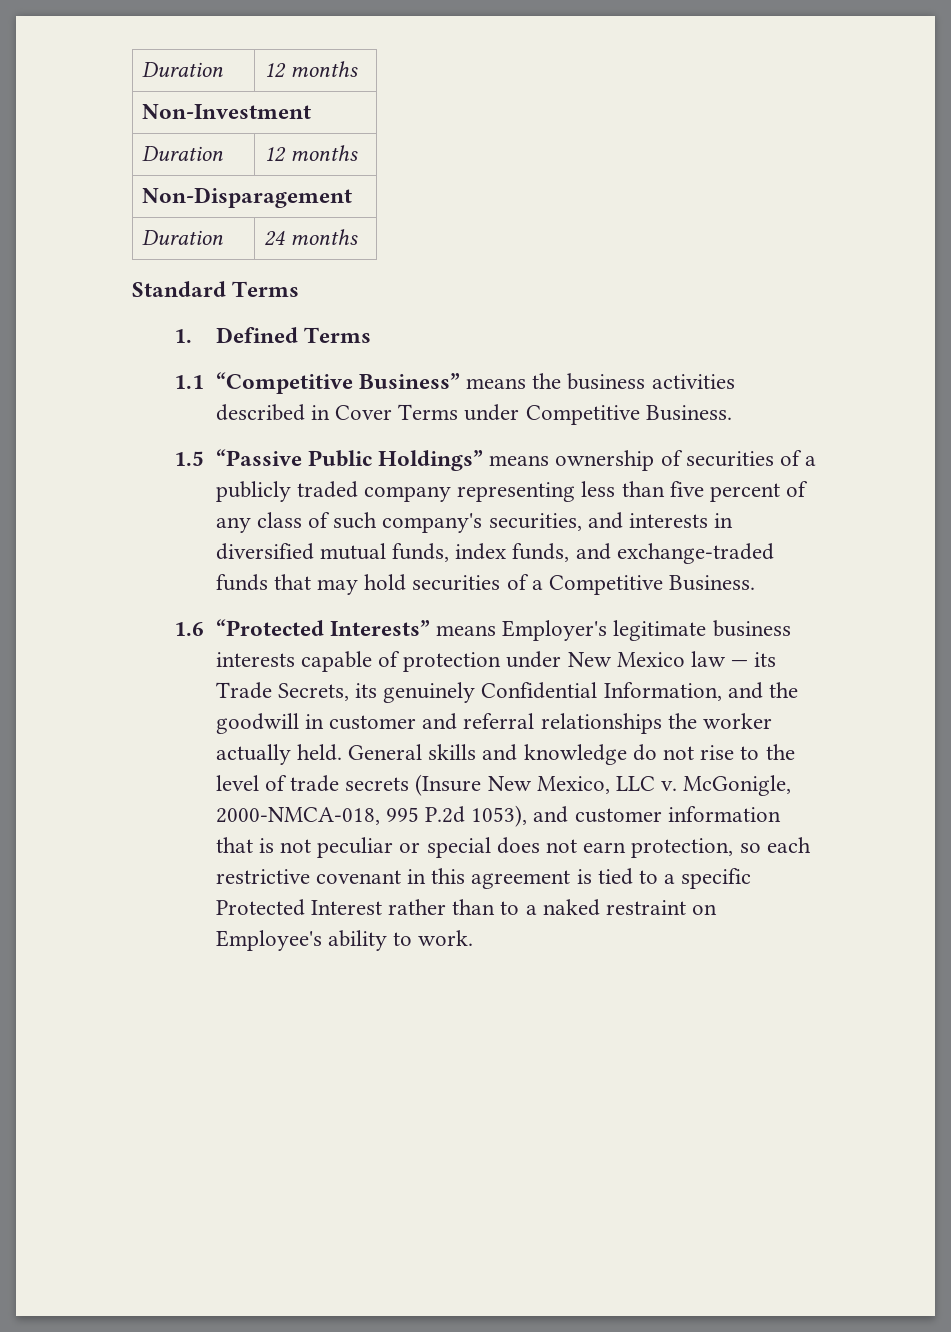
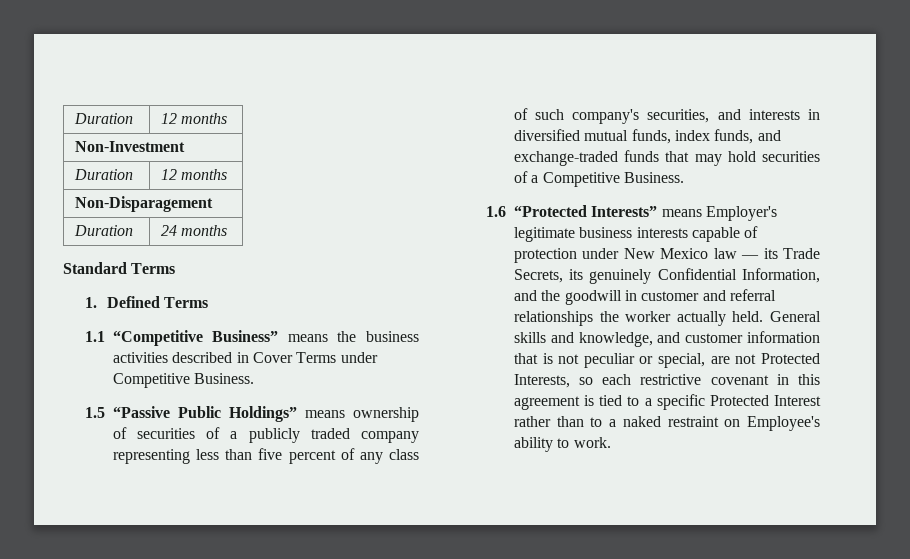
[523,744,795,765] [215,774,792,796] [215,805,528,827] knowledge do not rise to the level of trade secrets (Insure New Mexico, LLC v. McGonigle, 2000-NMCA-018, 995 P.2d 1053), -> [578,332,653,347] knowledge,
[426,837,734,858] special does not earn protection, -> [658,353,820,368] [513,374,570,388] special, are not Protected Interests,

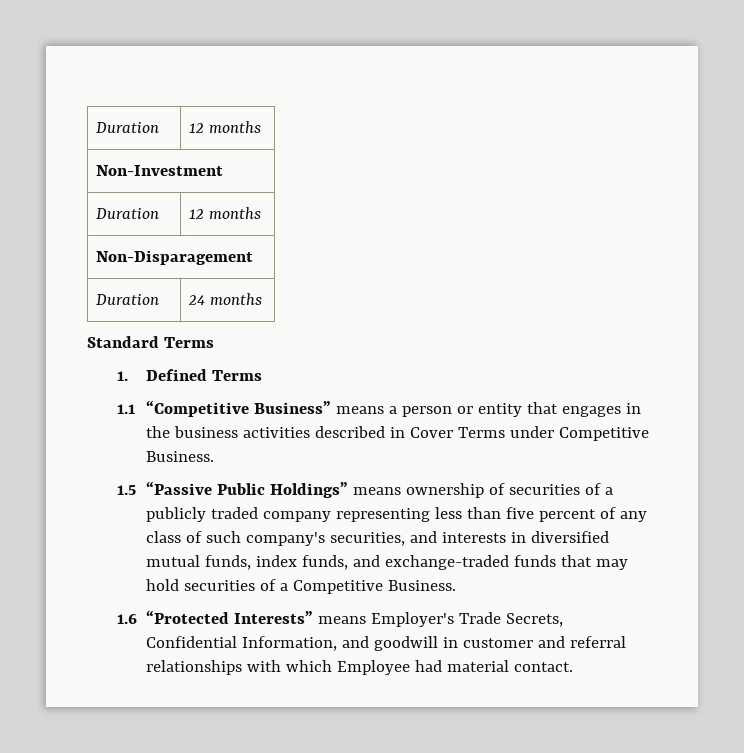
(328, 338) none -> [389,402,642,417] a person or entity that engages in
[513,226,759,242] [513,248,820,263] [513,269,652,284] legitimate business interests capable of protection under New Mexico law — its Trade Secrets, its genuinely -> [459,612,564,627] Trade Secrets,
[541,290,561,301] the -> (370, 642) none
[599,311,821,326] [513,331,820,347] [513,353,820,368] [513,374,820,388] [513,394,821,410] [513,416,820,431] [513,437,611,452] the worker actually held. General skills and knowledge, and customer information that is not peculiar or special, are not Protected Interests, so each restrictive covenant in this agreement is tied to a specific Protected Interest rather than to a naked restraint on Employee's ability to work. -> [247,660,574,675] with which Employee had material contact.

